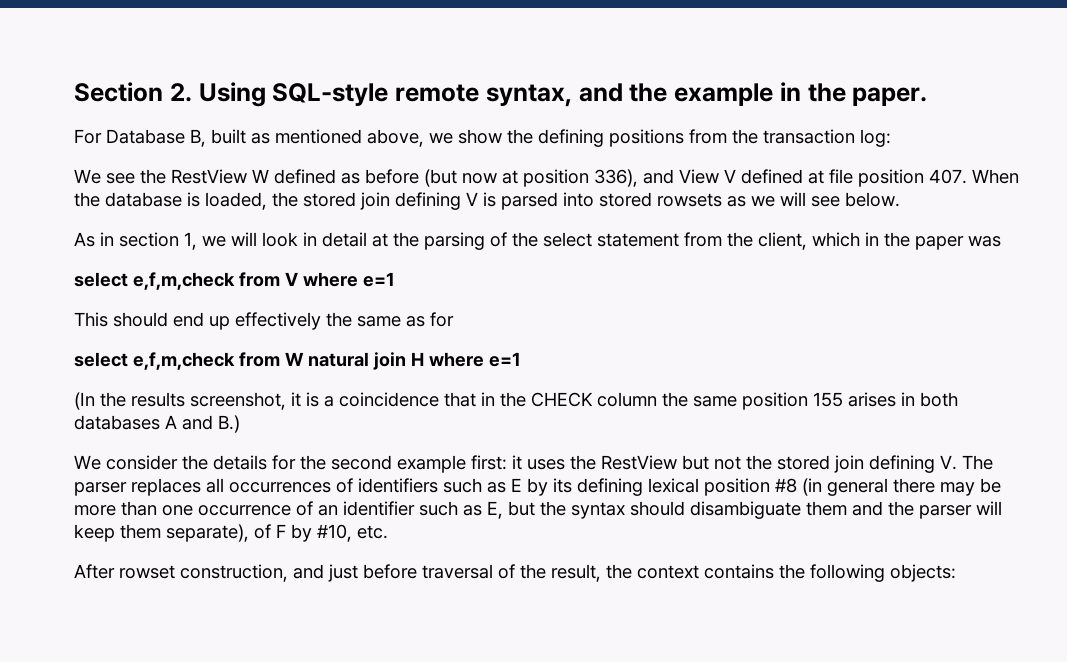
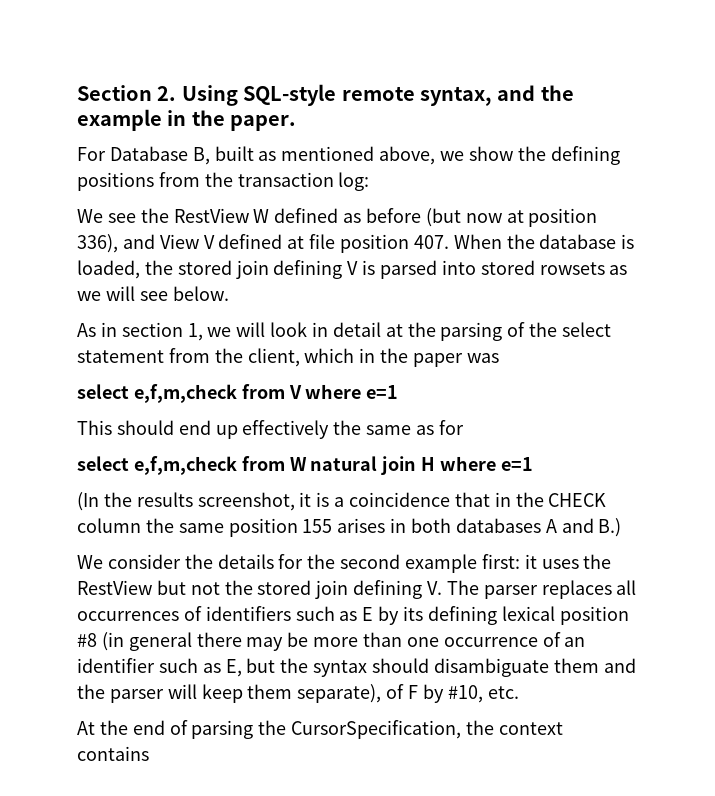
[74,564,956,582] After rowset construction, and just before traversal of the result, the context contains the following objects: -> [77,720,563,739] [77,746,149,761] At the end of parsing the CursorSpecification, the context contains

